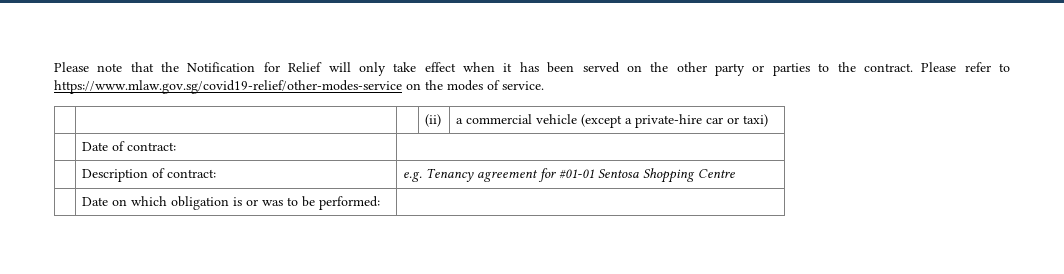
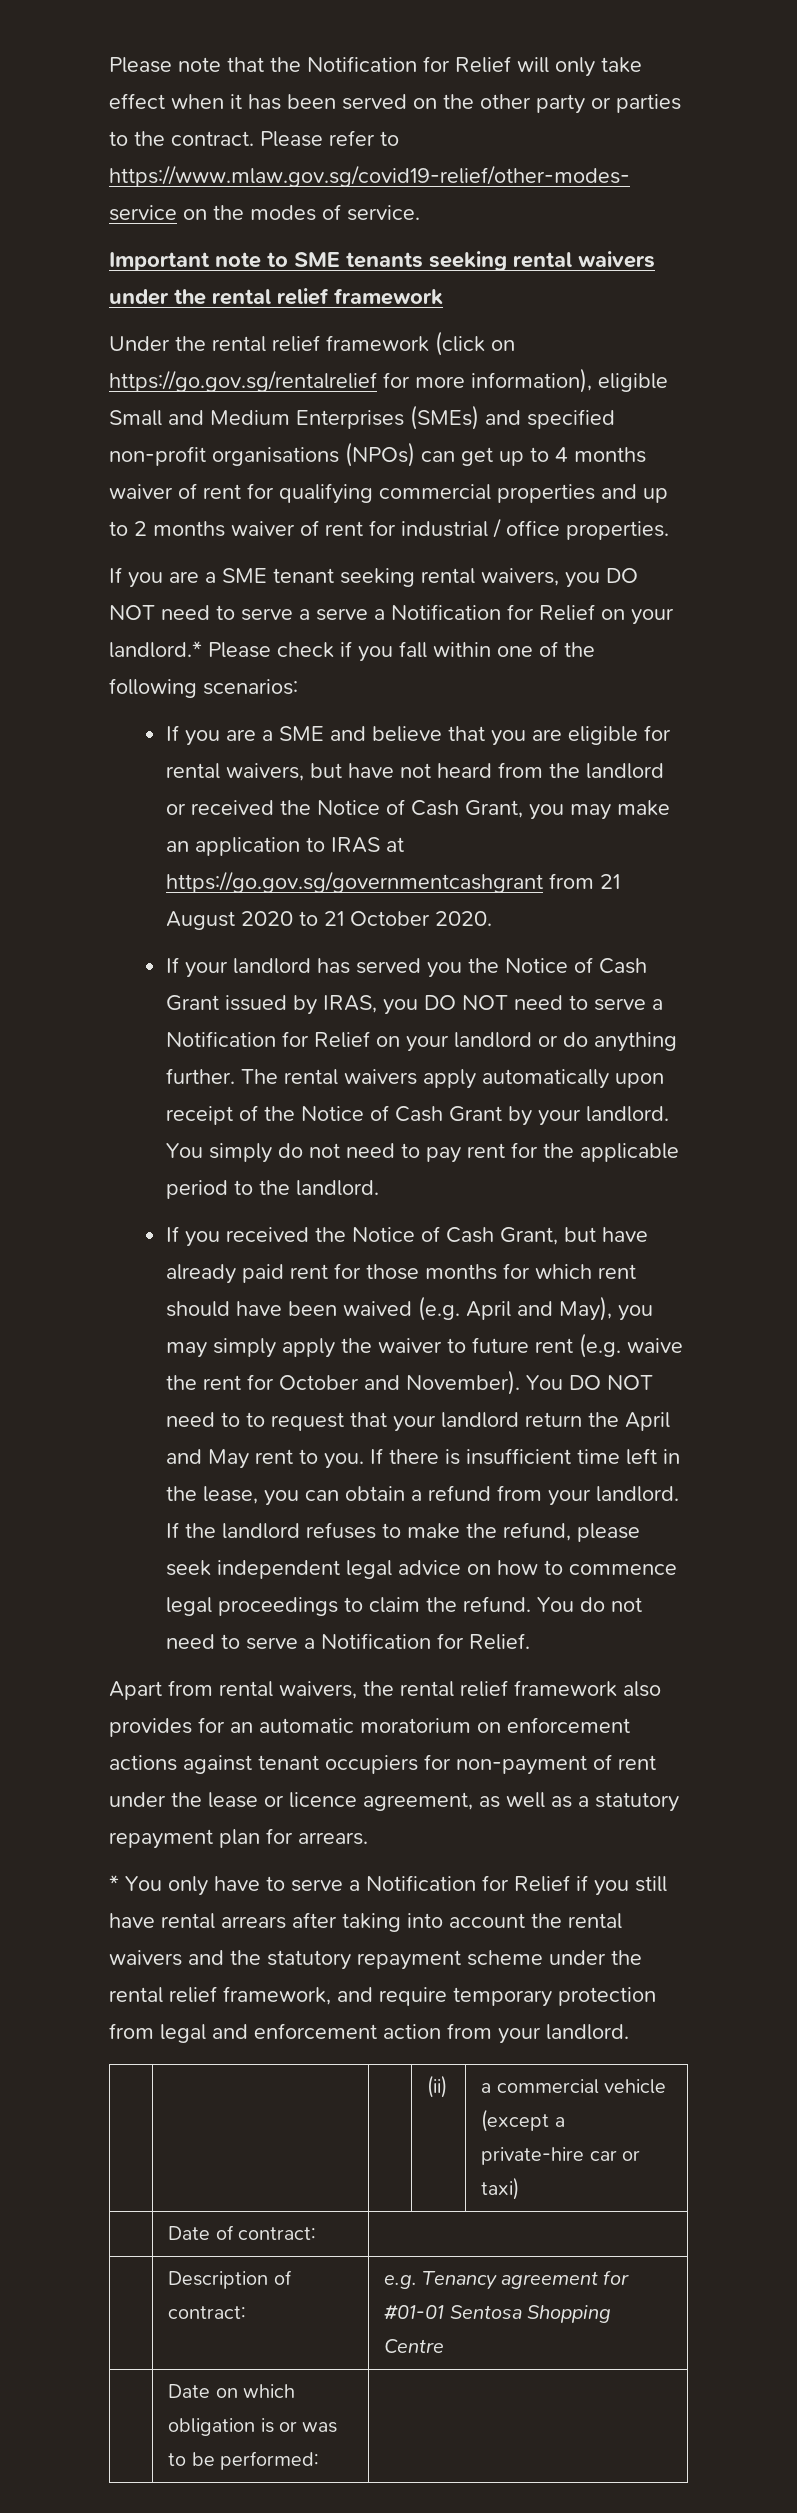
(544, 85) none -> [109,251,655,271] [109,288,443,305] [109,331,515,356] [109,368,668,393] [109,405,615,430] [109,442,646,467] [109,483,668,504] [109,518,669,540] [109,567,638,588] [109,604,674,625] [109,641,595,662] [109,678,298,698] [165,725,671,746] [165,762,664,781] [165,799,670,820] [165,837,404,856] [165,871,620,893] [165,911,492,930] [165,957,647,978] [165,995,663,1015] [165,1031,677,1052] [165,1068,664,1089] [165,1105,669,1126] [165,1142,679,1163] [165,1180,379,1199] [165,1226,648,1247] [165,1263,636,1284] [165,1296,653,1321] [165,1333,683,1358] [165,1370,653,1395] [165,1412,670,1432] [165,1448,680,1469] [165,1485,679,1506] [165,1522,640,1542] [165,1560,677,1579] [165,1596,642,1616] [165,1633,530,1650] [109,1680,661,1700] [109,1717,630,1737] [109,1754,656,1775] [109,1792,679,1812] [109,1828,368,1849] [109,1875,667,1896] [109,1912,622,1932] [109,1950,642,1970] [109,1986,656,2007] [109,2023,629,2044] // Important note to SME tenants seeking rental waivers under the rental relief framework // Under the rental relief framework (click on https://go.gov.sg/rentalrelief for more information), eligible Small and Medium Enterprises (SMEs) and specified non-profit organisations (NPOs) can get up to 4 months waiver of rent for qualifying commercial properties and up to 2 months waiver of rent for industrial / office properties. // If you are a SME tenant seeking rental waivers, you DO NOT need to serve a serve a Notification for Relief on your landlord.* Please check if you fall within one of the following scenarios: // If you are a SME and believe that you are eligible for rental waivers, but have not heard from the landlord or received the Notice of Cash Grant, you may make an application to IRAS at https://go.gov.sg/governmentcashgrant from 21 August 2020 to 21 October 2020. // If your landlord has served you the Notice of Cash Grant issued by IRAS, you DO NOT need to serve a Notification for Relief on your landlord or do anything further. The rental waivers apply automatically upon receipt of the Notice of Cash Grant by your landlord. You simply do not need to pay rent for the applicable period to the landlord. // If you received the Notice of Cash Grant, but have already paid rent for those months for which rent should have been waived (e.g. April and May), you may simply apply the waiver to future rent (e.g. waive the rent for October and November). You DO NOT need to to request that your landlord return the April and May rent to you. If there is insufficient time left in the lease, you can obtain a refund from your landlord. If the landlord refuses to make the refund, please seek independent legal advice on how to commence legal proceedings to claim the refund. You do not need to serve a Notification for Relief. // Apart from rental waivers, the rental relief framework also provides for an automatic moratorium on enforcement actions against tenant occupiers for non-payment of rent under the lease or licence agreement, as well as a statutory repayment plan for arrears. // * You only have to serve a Notification for Relief if you still have rental arrears after taking into account the rental waivers and the statutory repayment scheme under the rental relief framework, and require temporary protection from legal and enforcement action from your landlord.

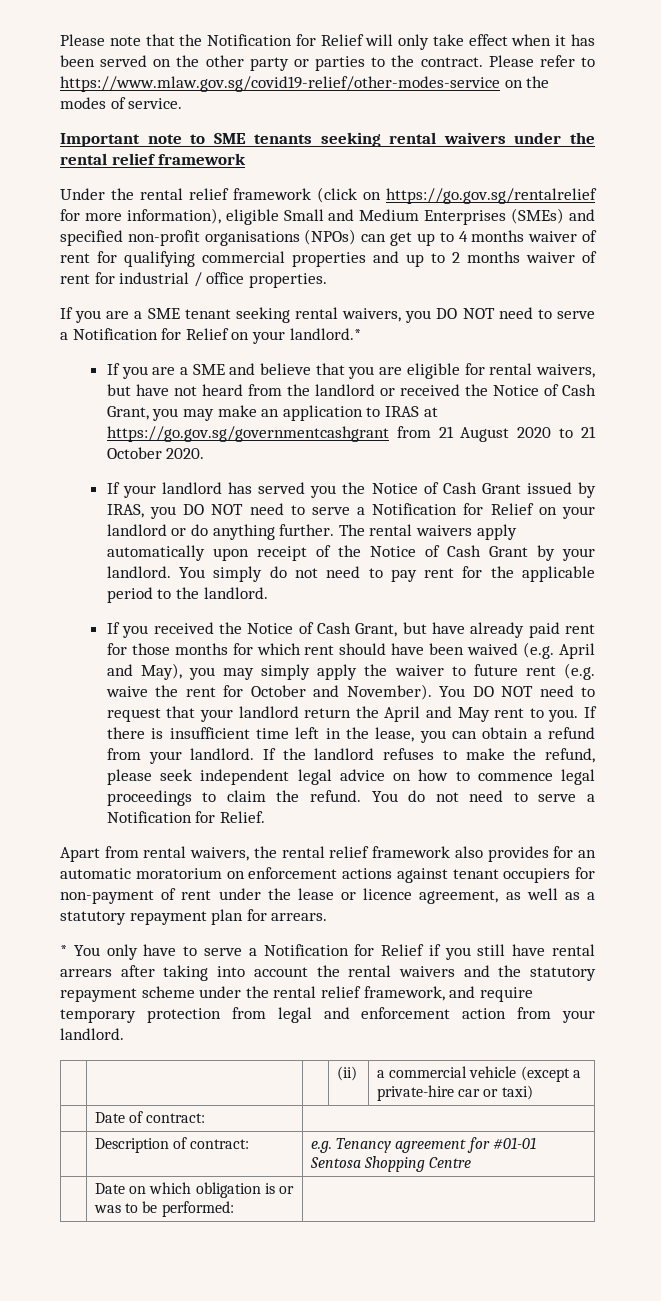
[316,608,385,621] serve a -> (68, 336) none
[208,641,595,662] [109,678,298,698] Please check if you fall within one of the following scenarios: -> (361, 334) none
[245,1412,265,1427] to -> (595, 692) none

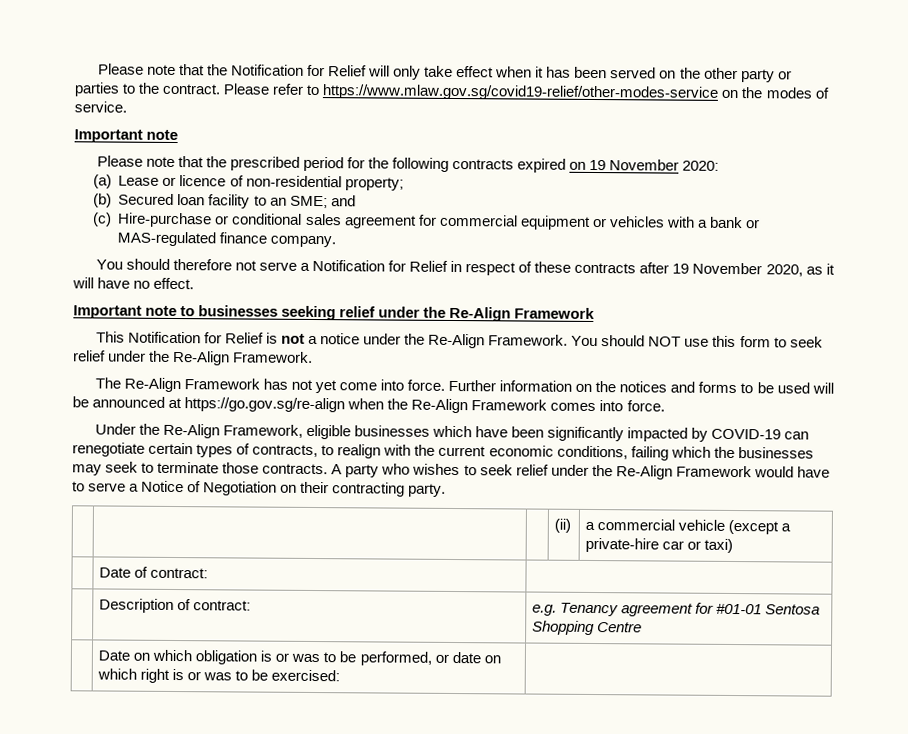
[190,132,595,147] [60,153,247,165] [60,187,597,204] [60,208,595,225] [60,229,597,246] [60,251,597,267] [60,272,327,288] [60,307,596,323] [60,328,361,344] [106,363,595,379] [106,384,596,396] [106,405,438,421] [106,426,596,442] [106,447,205,459] [106,482,596,498] [106,503,595,519] [106,524,517,540] [106,545,596,561] [106,566,595,582] [106,587,268,603] [106,622,595,638] [106,642,595,659] [106,663,595,680] [105,684,595,700] [106,706,598,722] [106,727,596,743] [106,748,595,764] [106,769,595,785] [106,790,595,806] [106,811,265,823] [60,846,597,862] [60,867,595,883] [60,888,595,904] [60,909,328,925] [60,944,595,960] [60,965,596,981] [60,986,533,1002] [60,1007,595,1023] [60,1028,124,1040] to SME tenants seeking rental waivers under the rental relief framework // Under the rental relief framework (click on https://go.gov.sg/rentalrelief for more information), eligible Small and Medium Enterprises (SMEs) and specified non-profit organisations (NPOs) can get up to 4 months waiver of rent for qualifying commercial properties and up to 2 months waiver of rent for industrial / office properties. // If you are a SME tenant seeking rental waivers, you DO NOT need to serve a Notification for Relief on your landlord.* // If you are a SME and believe that you are eligible for rental waivers, but have not heard from the landlord or received the Notice of Cash Grant, you may make an application to IRAS at https://go.gov.sg/governmentcashgrant from 21 August 2020 to 21 October 2020. // If your landlord has served you the Notice of Cash Grant issued by IRAS, you DO NOT need to serve a Notification for Relief on your landlord or do anything further. The rental waivers apply automatically upon receipt of the Notice of Cash Grant by your landlord. You simply do not need to pay rent for the applicable period to the landlord. // If you received the Notice of Cash Grant, but have already paid rent for those months for which rent should have been waived (e.g. April and May), you may simply apply the waiver to future rent (e.g. waive the rent for October and November). You DO NOT need to request that your landlord return the April and May rent to you. If there is insufficient time left in the lease, you can obtain a refund from your landlord. If the landlord refuses to make the refund, please seek independent legal advice on how to commence legal proceedings to claim the refund. You do not need to serve a Notification for Relief. // Apart from rental waivers, the rental relief framework also provides for an automatic moratorium on enforcement actions against tenant occupiers for non-payment of rent under the lease or licence agreement, as well as a statutory repayment plan for arrears. // * You only have to serve a Notification for Relief if you still have rental arrears after taking into account the rental waivers and the statutory repayment scheme under the rental relief framework, and require temporary protection from legal and enforcement action from your landlord. -> [96,155,720,173] [92,174,404,191] [92,193,356,209] [91,212,761,230] [117,231,337,248] [95,258,835,277] [72,277,195,290] [73,305,596,322] [95,331,823,349] [73,350,314,366] [94,377,834,394] [72,396,665,414] [94,423,810,442] [72,442,814,461] [72,461,830,480] [72,480,447,497] // Please note that the prescribed period for the following contracts expired on 19 November 2020: // (a) Lease or licence of non-residential property; // (b) Secured loan facility to an SME; and // (c) Hire-purchase or conditional sales agreement for commercial equipment or vehicles with a bank or MAS-regulated finance company. // You should therefore not serve a Notification for Relief in respect of these contracts after 19 November 2020, as it will have no effect. // Important note to businesses seeking relief under the Re-Align Framework // This Notification for Relief is not a notice under the Re-Align Framework. You should NOT use this form to seek relief under the Re-Align Framework. // The Re-Align Framework has not yet come into force. Further information on the notices and forms to be used will be announced at https://go.gov.sg/re-align when the Re-Align Framework comes into force. // Under the Re-Align Framework, eligible businesses which have been significantly impacted by COVID-19 can renegotiate certain types of contracts, to realign with the current economic conditions, failing which the businesses may seek to terminate those contracts. A party who wishes to seek relief under the Re-Align Framework would have to serve a Notice of Negotiation on their contracting party.
[161,1201,234,1217] performed: -> [359,651,501,666] [97,668,341,683] performed, or date on which right is or was to be exercised:

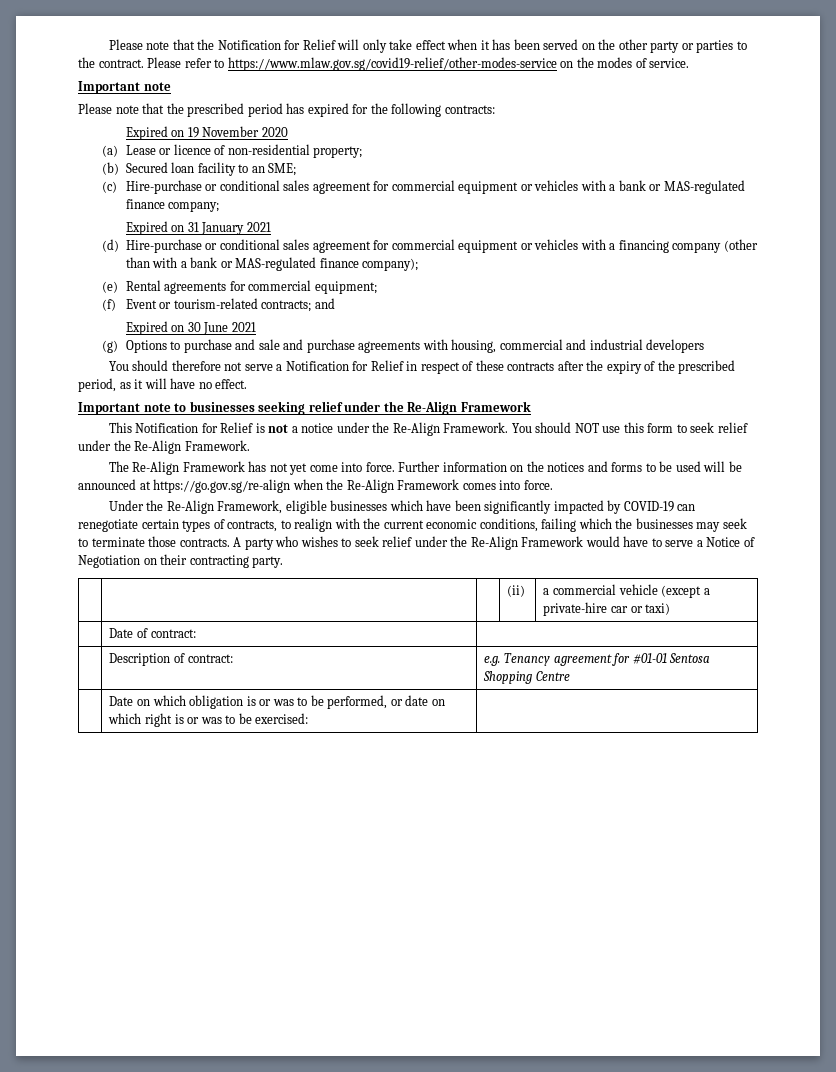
(344, 164) none -> [286,103,349,117] has expired
[452,158,567,173] contracts expired -> [444,105,495,114] [125,126,168,140] contracts: // Expired
[682,160,720,171] 2020: -> [261,127,288,137] 2020
[330,195,356,207] and -> (297, 169) none
[270,235,337,248] company. -> [168,201,220,212] [125,221,271,235] [101,239,758,253] [125,257,419,271] [101,280,377,294] [101,298,335,312] [125,321,256,335] [101,339,705,353] company; // Expired on 31 January 2021 // (d) Hire-purchase or conditional sales agreement for commercial equipment or vehicles with a financing company (other than with a bank or MAS-regulated finance company); // (e) Rental agreements for commercial equipment; // (f) Event or tourism-related contracts; and // Expired on 30 June 2021 // (g) Options to purchase and sale and purchase agreements with housing, commercial and industrial developers
[672,262,803,277] 19 November 2020, -> [586,360,736,374] [78,378,116,392] the expiry of the prescribed period,

